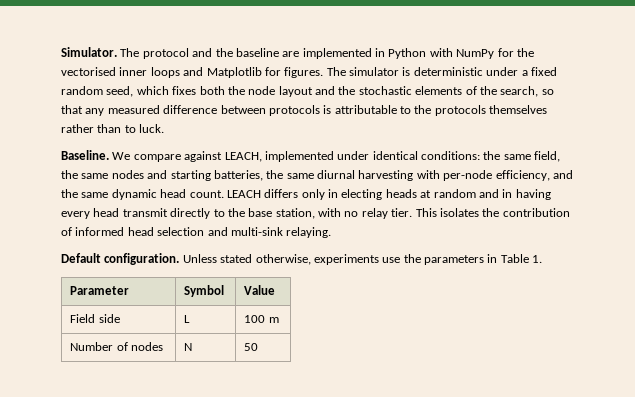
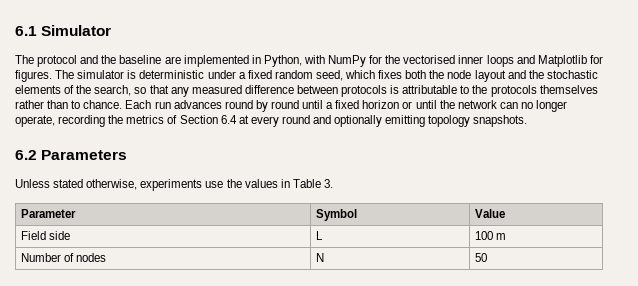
[61,47,117,57] Simulator. -> [15,25,112,36] 6.1 Simulator //
[388,48,427,59] Python -> [263,55,302,67] Python,
[139,124,165,133] [61,150,561,162] [61,170,573,181] [61,189,551,200] [61,208,570,219] [61,227,332,238] [61,253,180,265] luck. // Baseline. We compare against LEACH, implemented under identical conditions: the same field, the same nodes and starting batteries, the same diurnal harvesting with per-node efficiency, and the same dynamic head count. LEACH differs only in electing heads at random and in having every head transmit directly to the base station, with no relay tier. This isolates the contribution of informed head selection and multi-sink relaying. // Default configuration. -> [83,100,568,112] [15,115,528,127] [15,150,128,160] chance. Each run advances round by round until a fixed horizon or until the network can no longer operate, recording the metrics of Section 6.4 at every round and optionally emitting topology snapshots. // 6.2 Parameters //
[424,255,484,265] parameters -> [244,179,278,188] values
[532,255,543,263] 1. -> [323,179,333,188] 3.

